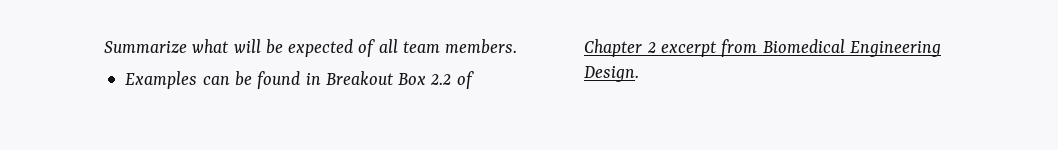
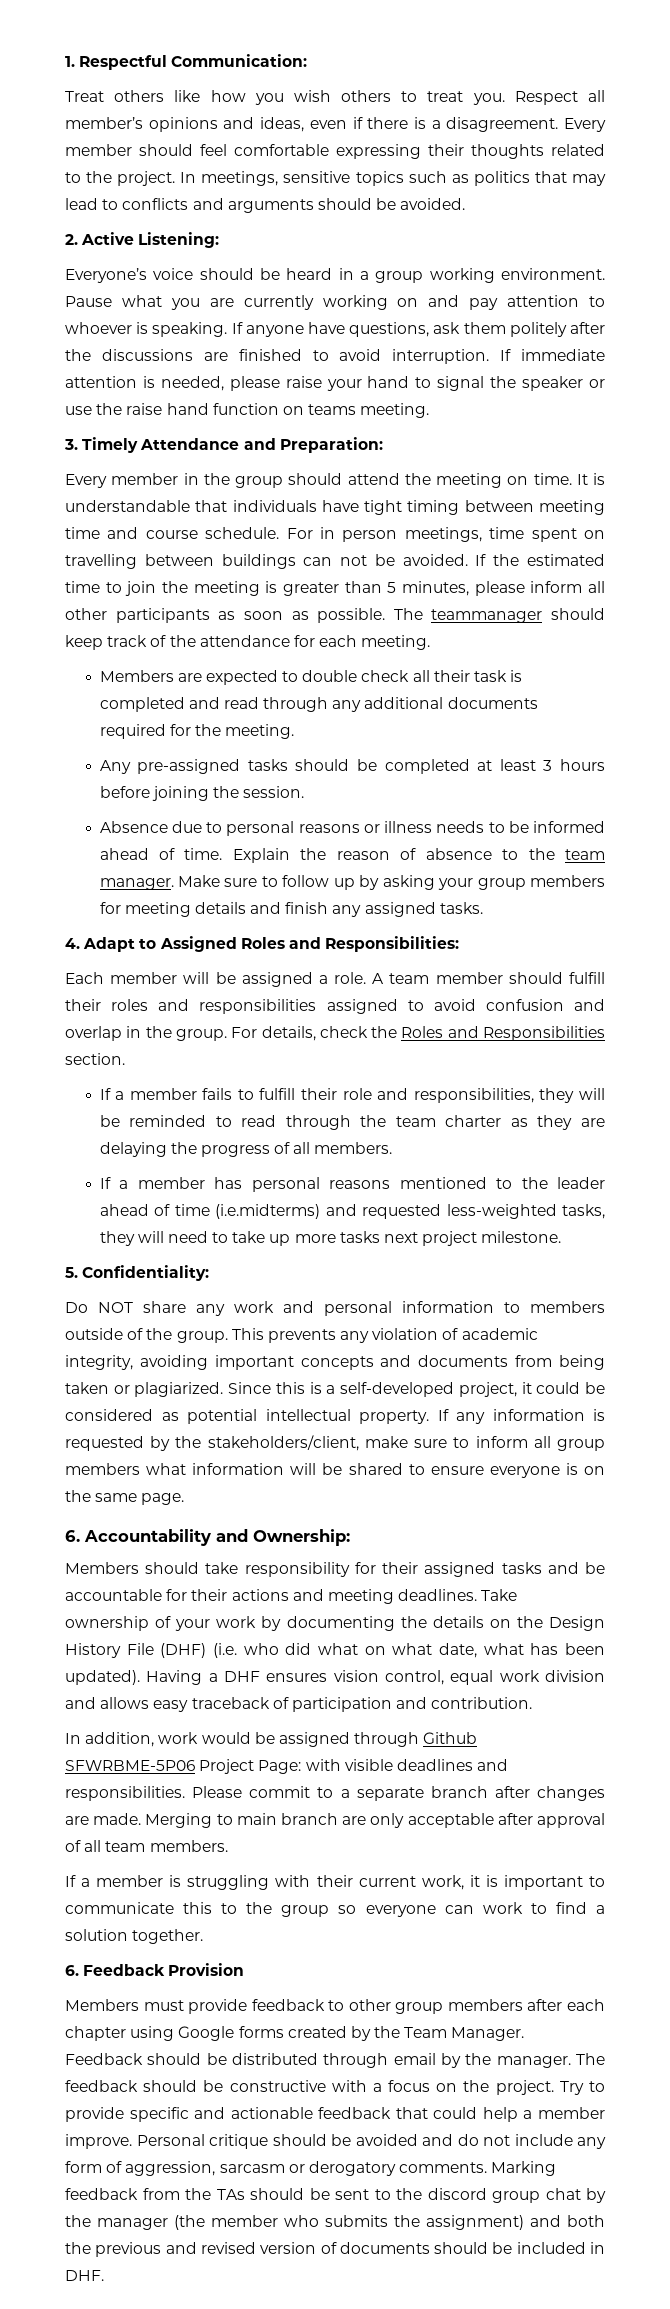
[104,39,518,57] [125,71,474,89] [584,39,941,57] [584,66,640,82] Summarize what will be expected of all team members. // Examples can be found in Breakout Box 2.2 of Chapter 2 excerpt from Biomedical Engineering Design. -> [65,54,308,70] [65,90,605,105] [65,117,606,132] [65,144,605,159] [65,171,606,186] [65,198,466,213] [65,232,220,248] [65,268,605,283] [65,295,605,310] [65,322,605,337] [65,349,605,364] [65,376,605,391] [65,403,430,418] [64,437,383,453] [65,473,605,488] [65,500,605,515] [65,527,605,542] [65,554,605,569] [65,581,606,596] [65,608,605,623] [65,635,431,650] [99,670,523,685] [99,697,538,712] [99,724,295,739] [99,759,605,774] [99,786,305,801] [99,821,606,836] [99,848,606,863] [99,875,606,890] [99,902,483,917] [65,936,460,952] [65,972,605,987] [65,999,605,1014] [65,1026,605,1041] [65,1053,125,1065] [99,1088,605,1103] [99,1115,605,1130] [99,1142,393,1157] [99,1177,605,1192] [99,1204,605,1219] [99,1231,562,1246] [65,1265,210,1281] [65,1301,605,1316] [65,1328,538,1343] [65,1355,605,1370] [65,1382,606,1397] [65,1409,605,1424] [65,1435,605,1451] [65,1463,606,1478] [65,1490,185,1505] [65,1529,350,1546] [65,1562,605,1577] [65,1589,518,1604] [65,1616,606,1631] [65,1643,605,1658] [65,1670,605,1685] [65,1697,533,1712] [65,1732,478,1747] [65,1759,509,1774] [65,1786,605,1801] [65,1813,605,1828] [65,1840,228,1852] [65,1875,605,1890] [65,1902,605,1917] [65,1929,204,1944] [65,1963,245,1976] [65,1999,605,2014] [65,2026,525,2041] [65,2053,605,2068] [65,2080,605,2095] [65,2107,605,2122] [65,2134,606,2149] [65,2161,557,2176] [65,2188,606,2203] [65,2215,605,2230] [65,2242,605,2257] [65,2270,104,2281] 1. Respectful Communication: // Treat others like how you wish others to treat you. Respect all member’s opinions and ideas, even if there is a disagreement. Every member should feel comfortable expressing their thoughts related to the project. In meetings, sensitive topics such as politics that may lead to conflicts and arguments should be avoided. // 2. Active Listening: // Everyone’s voice should be heard in a group working environment. Pause what you are currently working on and pay attention to whoever is speaking. If anyone have questions, ask them politely after the discussions are finished to avoid interruption. If immediate attention is needed, please raise your hand to signal the speaker or use the raise hand function on teams meeting. // 3. Timely Attendance and Preparation: // Every member in the group should attend the meeting on time. It is understandable that individuals have tight timing between meeting time and course schedule. For in person meetings, time spent on travelling between buildings can not be avoided. If the estimated time to join the meeting is greater than 5 minutes, please inform all other participants as soon as possible. The teammanager should keep track of the attendance for each meeting. // Members are expected to double check all their task is completed and read through any additional documents required for the meeting. // Any pre-assigned tasks should be completed at least 3 hours before joining the session. // Absence due to personal reasons or illness needs to be informed ahead of time. Explain the reason of absence to the team manager. Make sure to follow up by asking your group members for meeting details and finish any assigned tasks. // 4. Adapt to Assigned Roles and Responsibilities: // Each member will be assigned a role. A team member should fulfill their roles and responsibilities assigned to avoid confusion and overlap in the group. For details, check the Roles and Responsibilities section. // If a member fails to fulfill their role and responsibilities, they will be reminded to read through the team charter as they are delaying the progress of all members. // If a member has personal reasons mentioned to the leader ahead of time (i.e.midterms) and requested less-weighted tasks, they will need to take up more tasks next project milestone. // 5. Confidentiality: // Do NOT share any work and personal information to members outside of the group. This prevents any violation of academic integrity, avoiding important concepts and documents from being taken or plagiarized. Since this is a self-developed project, it could be considered as potential intellectual property. If any information is requested by the stakeholders/client, make sure to inform all group members what information will be shared to ensure everyone is on the same page. // 6. Accountability and Ownership: // Members should take responsibility for their assigned tasks and be accountable for their actions and meeting deadlines. Take ownership of your work by documenting the details on the Design History File (DHF) (i.e. who did what on what date, what has been updated). Having a DHF ensures vision control, equal work division and allows easy traceback of participation and contribution. // In addition, work would be assigned through Github SFWRBME-5P06 Project Page: with visible deadlines and responsibilities. Please commit to a separate branch after changes are made. Merging to main branch are only acceptable after approval of all team members. // If a member is struggling with their current work, it is important to communicate this to the group so everyone can work to find a solution together. // 6. Feedback Provision // Members must provide feedback to other group members after each chapter using Google forms created by the Team Manager. Feedback should be distributed through email by the manager. The feedback should be constructive with a focus on the project. Try to provide specific and actionable feedback that could help a member improve. Personal critique should be avoided and do not include any form of aggression, sarcasm or derogatory comments. Marking feedback from the TAs should be sent to the discord group chat by the manager (the member who submits the assignment) and both the previous and revised version of documents should be included in DHF.

